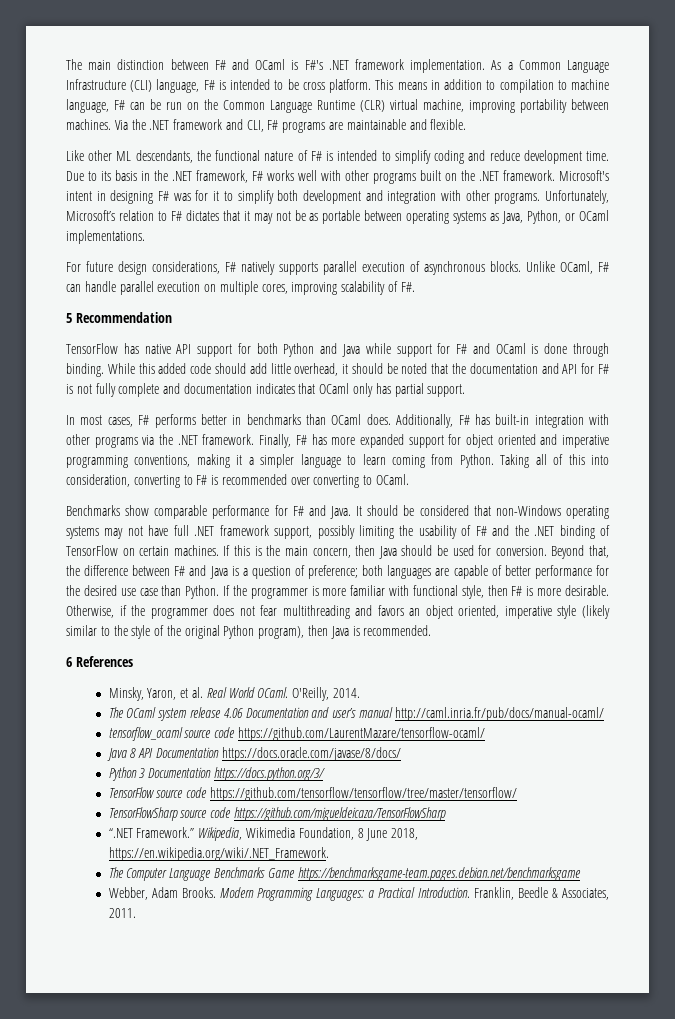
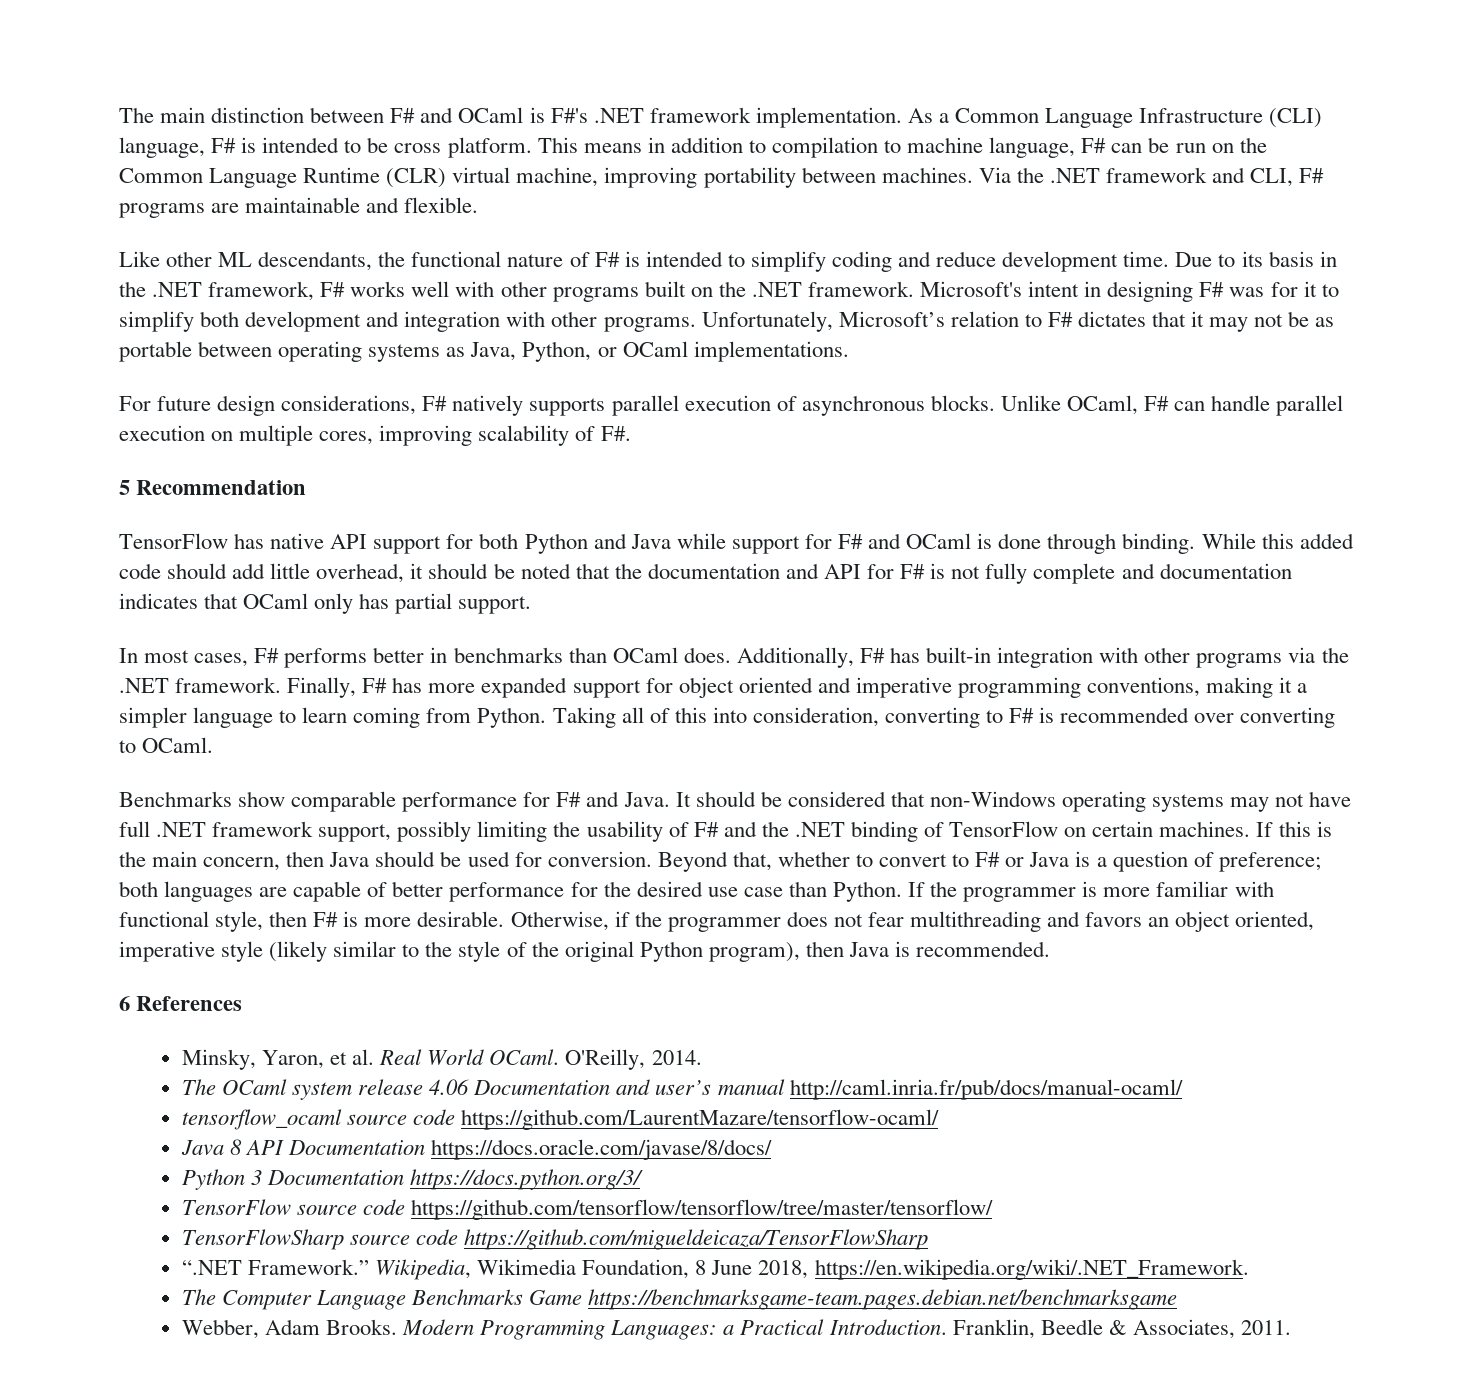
[66,565,207,576] the difference between F# and -> [777,851,1025,867] whether to convert to F# or

